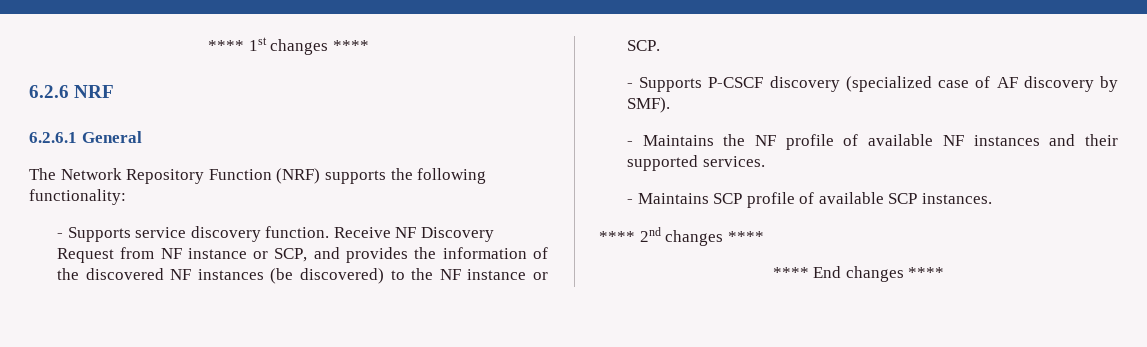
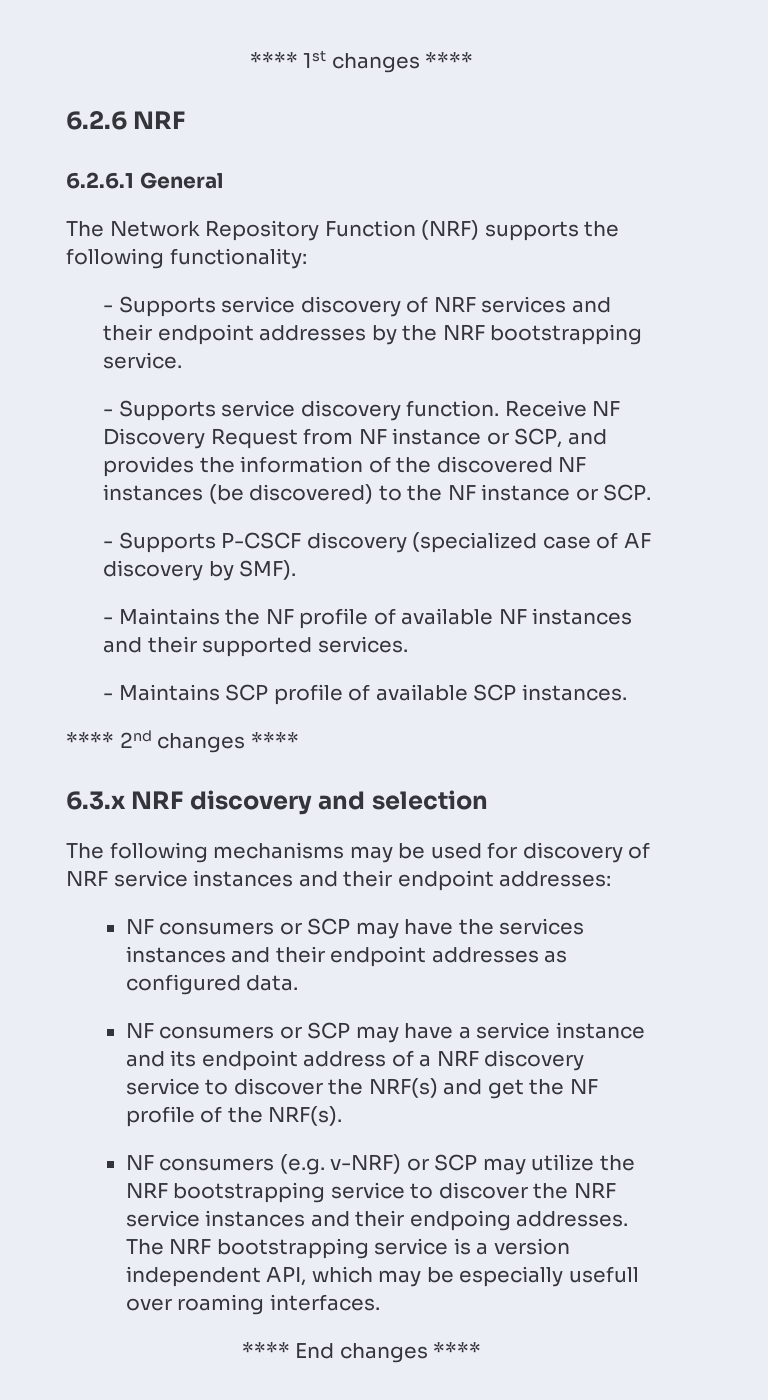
(126, 197) none -> [103,296,611,317] [103,324,643,345] [103,352,183,369] // - Supports service discovery of NRF services and their endpoint addresses by the NRF bootstrapping service.
(764, 236) none -> [66,790,488,815] [66,842,651,863] [66,870,612,891] [125,918,585,939] [125,946,568,967] [125,974,299,995] [125,1022,646,1043] [125,1050,585,1071] [125,1078,599,1099] [125,1106,343,1127] [125,1154,636,1175] [125,1182,616,1203] [125,1210,629,1231] [125,1238,570,1259] [125,1266,639,1287] [125,1294,380,1315] // 6.3.x NRF discovery and selection // The following mechanisms may be used for discovery of NRF service instances and their endpoint addresses: // NF consumers or SCP may have the services instances and their endpoint addresses as configured data. // NF consumers or SCP may have a service instance and its endpoint address of a NRF discovery service to discover the NRF(s) and get the NF profile of the NRF(s). // NF consumers (e.g. v-NRF) or SCP may utilize the NRF bootstrapping service to discover the NRF service instances and their endpoing addresses. The NRF bootstrapping service is a version independent API, which may be especially usefull over roaming interfaces.

